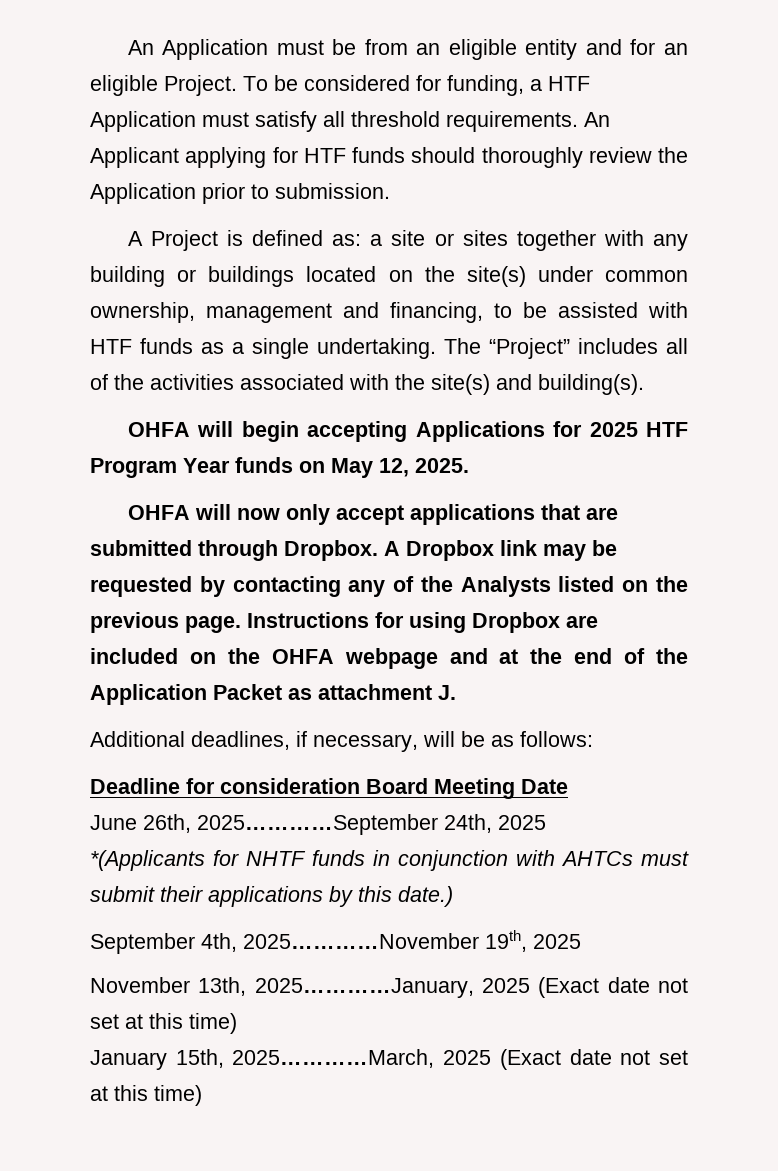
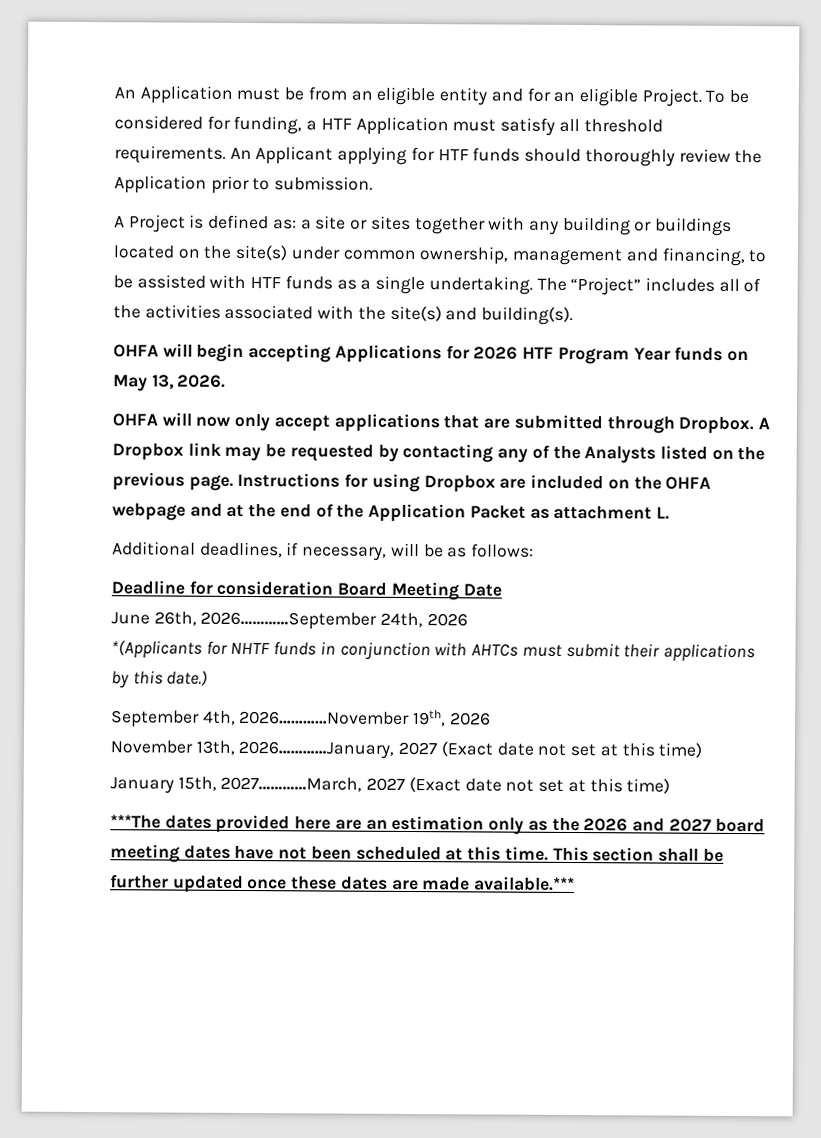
[589,422,638,437] 2025 -> [473,346,519,360] 2026
[379,458,469,477] 12, 2025. -> [151,374,227,390] 13, 2026.
[438,685,456,700] J. -> [655,506,670,520] L.
[197,814,546,835] 2025…………September 24th, 2025 -> [200,611,468,630] 2026…………September 24th, 2026
[243,930,581,952] 2025…………November 19th, 2025 -> [239,709,491,727] 2026…………November 19th, 2026
[254,978,530,998] 2025…………January, 2025 -> [238,740,438,759] 2026…………January, 2027
[232,1049,688,1070] [90,1085,202,1106] 2025…………March, 2025 (Exact date not set at this time) -> [220,776,671,794] [110,814,766,835] [110,844,724,863] [110,874,576,893] 2027…………March, 2027 (Exact date not set at this time) // ***The dates provided here are an estimation only as the 2026 and 2027 board meeting dates have not been scheduled at this time. This section shall be further updated once these dates are made available.***

